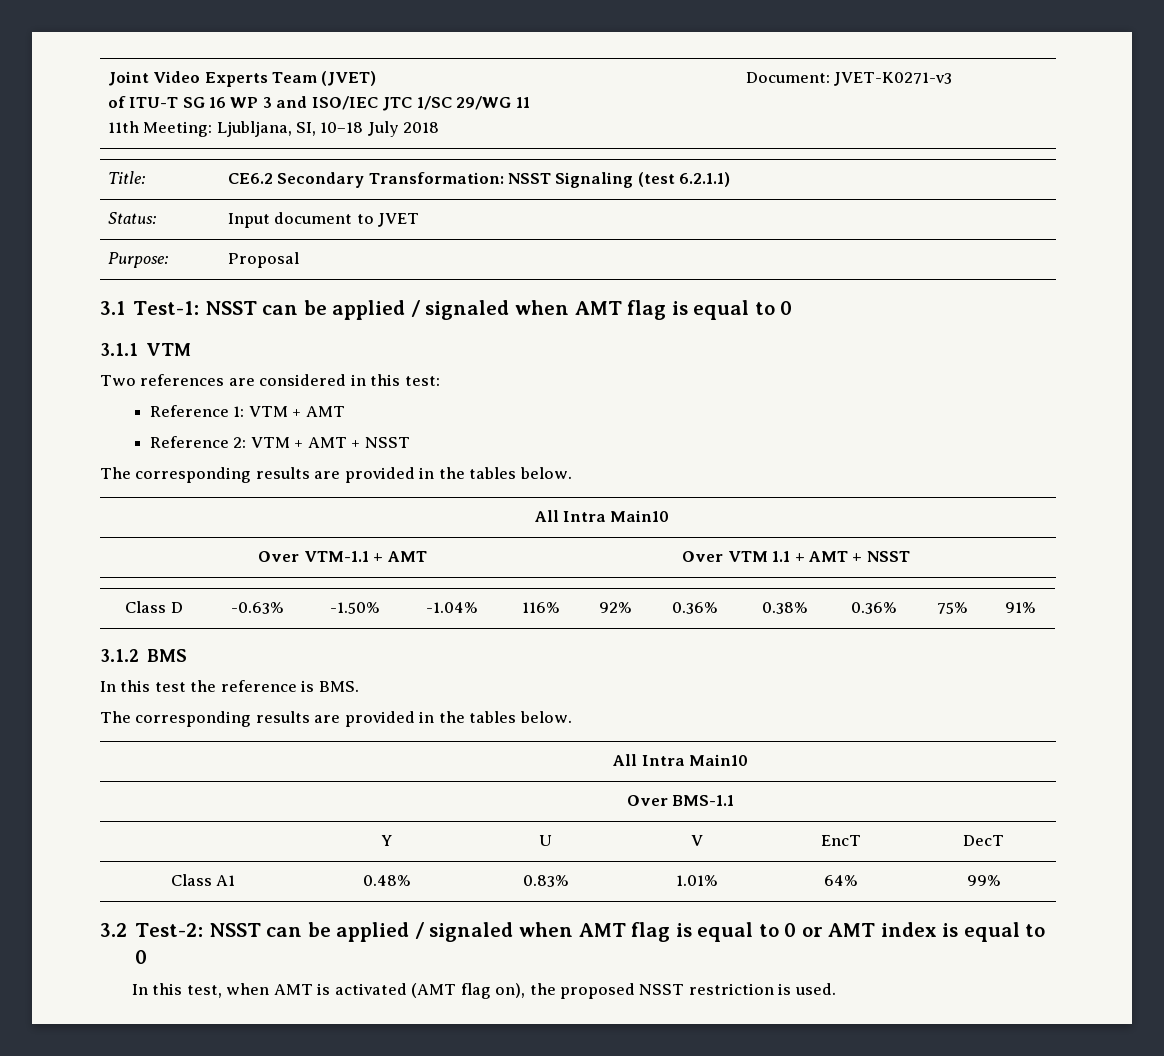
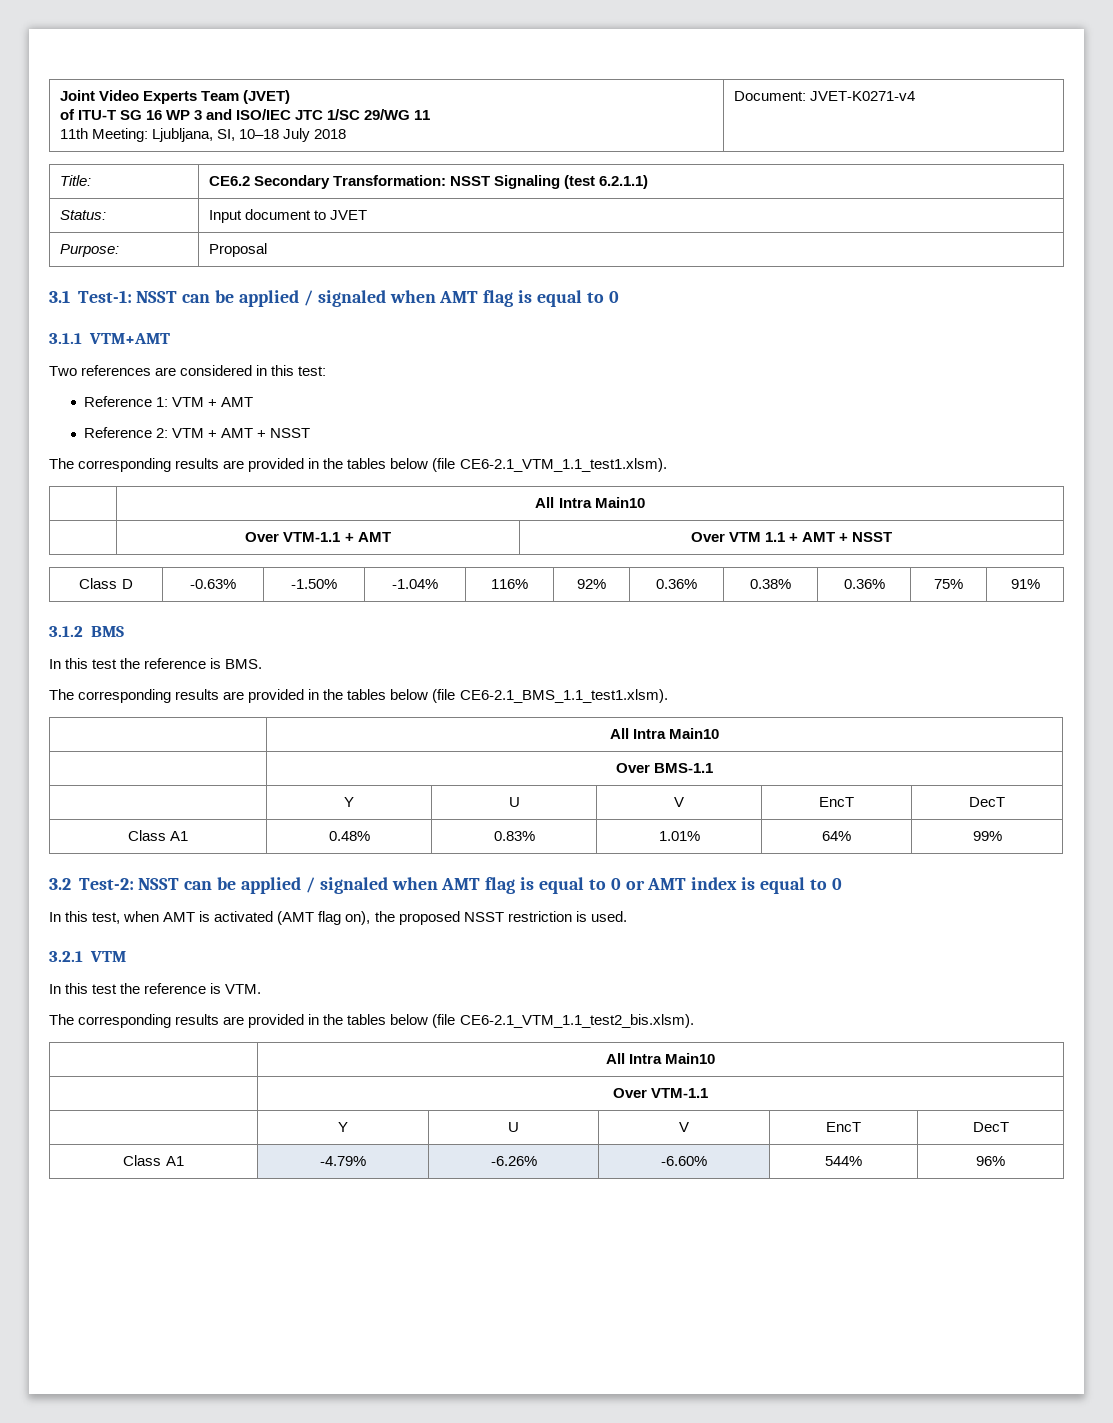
[834,72,953,86] JVET-K0271-v3 -> [809,91,915,101] JVET-K0271-v4
[146,343,192,356] VTM -> [88,333,170,344] VTM+AMT
[519,467,572,479] below. -> [390,458,667,472] below (file CE6-2.1_VTM_1.1_test1.xlsm).
[519,711,572,723] below. -> [390,689,668,703] below (file CE6-2.1_BMS_1.1_test1.xlsm).
(836, 989) none -> [49,951,126,962] [49,983,262,994] [49,1014,694,1028] [605,1053,716,1064] [612,1088,709,1098] [338,1122,348,1132] [508,1122,519,1132] [679,1122,689,1132] [826,1122,861,1132] [972,1122,1009,1132] [123,1155,184,1166] [320,1156,366,1166] [490,1156,537,1166] [661,1156,707,1166] [825,1156,862,1166] [976,1156,1005,1166] // 3.2.1 VTM // In this test the reference is VTM. // The corresponding results are provided in the tables below (file CE6-2.1_VTM_1.1_test2_bis.xlsm). // | All Intra Main10 // | Over VTM-1.1 // | Y | U | V | EncT | DecT // Class A1 | -4.79% | -6.26% | -6.60% | 544% | 96%

